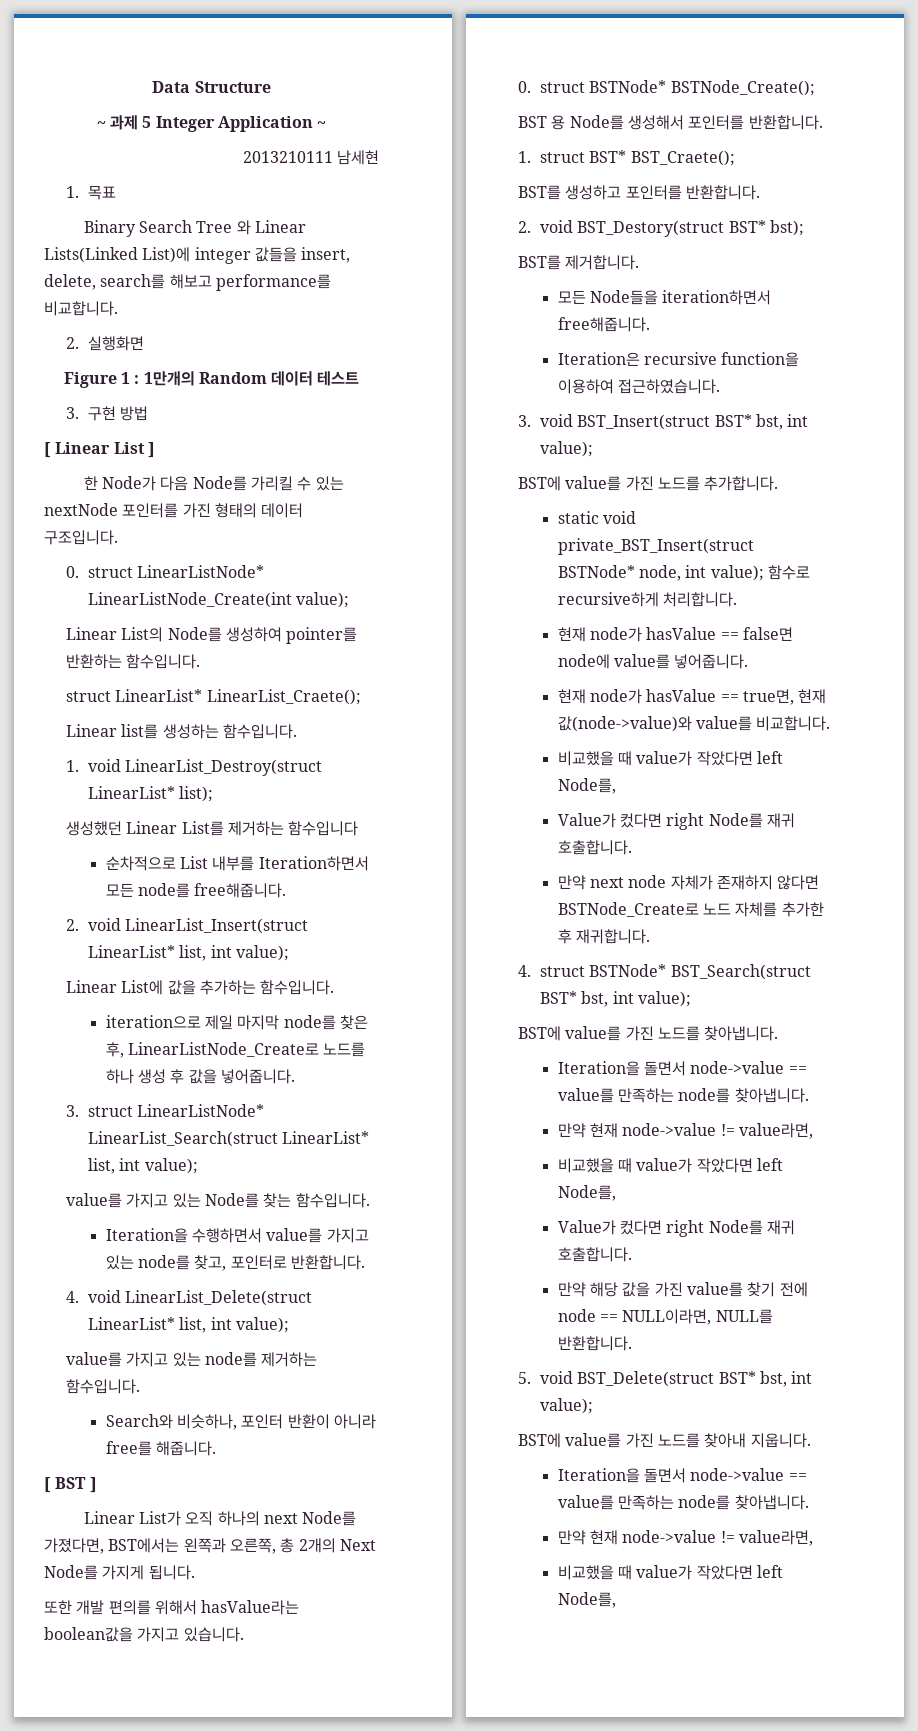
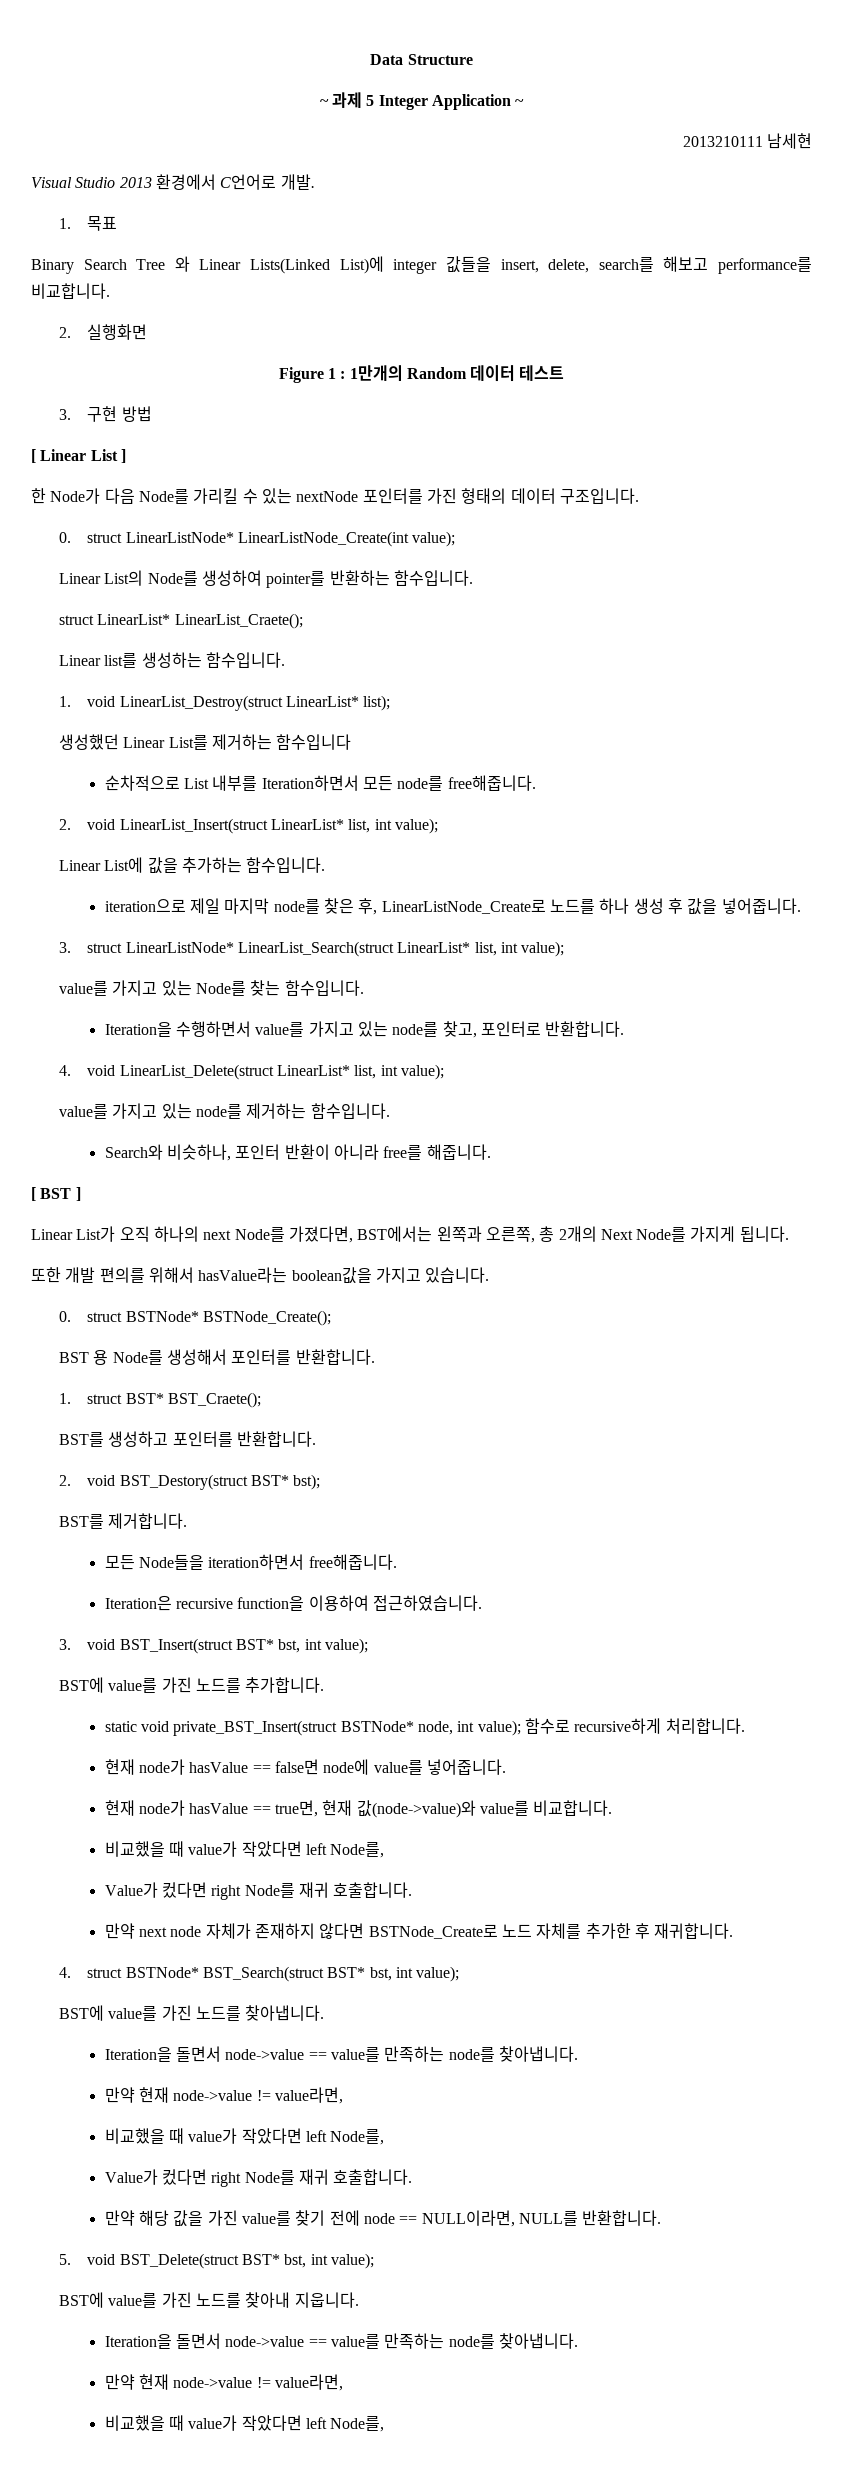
(379, 157) none -> [31,174,315,190] // Visual Studio 2013 환경에서 C언어로 개발.

